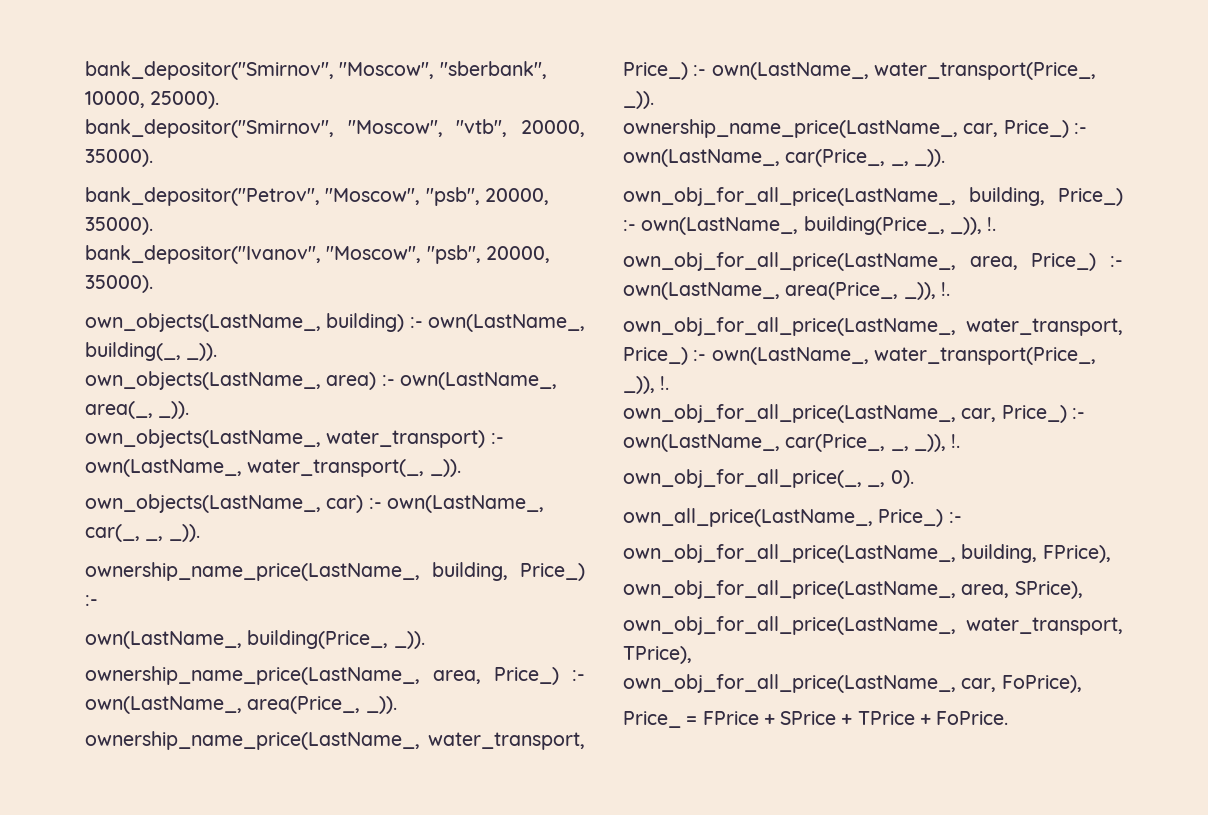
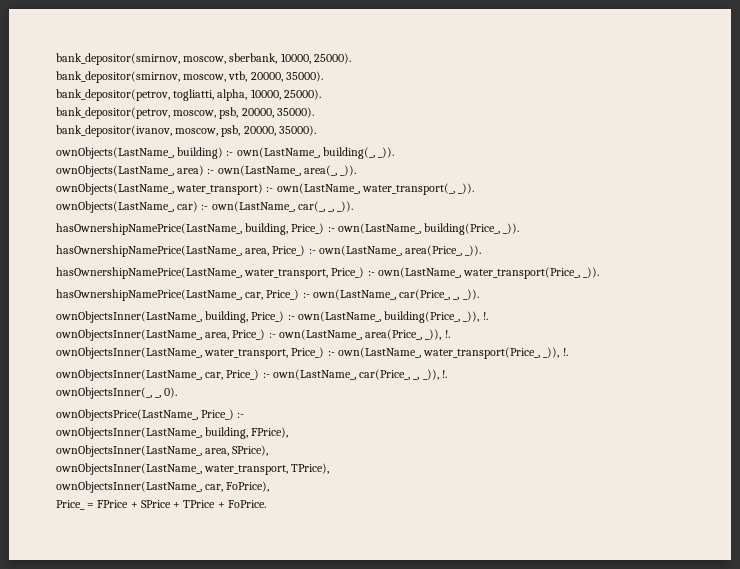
[85,61,547,80] [85,91,220,109] [85,119,585,138] [85,149,153,167] [85,187,549,206] [85,217,153,235] [85,245,550,264] [85,275,153,293] [85,313,321,332] bank_depositor("Smirnov", "Moscow", "sberbank", 10000, 25000). // bank_depositor("Smirnov", "Moscow", "vtb", 20000, 35000). // bank_depositor("Petrov", "Moscow", "psb", 20000, 35000). // bank_depositor("Ivanov", "Moscow", "psb", 20000, 35000). // own_objects(LastName_, -> [56,53,351,65] [56,71,323,83] [56,89,321,101] [56,107,314,119] [56,125,316,137] [56,147,174,159] bank_depositor(smirnov, moscow, sberbank, 10000, 25000). // bank_depositor(smirnov, moscow, vtb, 20000, 35000). // bank_depositor(petrov, togliatti, alpha, 10000, 25000). // bank_depositor(petrov, moscow, psb, 20000, 35000). // bank_depositor(ivanov, moscow, psb, 20000, 35000). // ownObjects(LastName_,
[85,371,321,390] own_objects(LastName_, -> [56,165,174,177] ownObjects(LastName_,
[85,429,321,448] own_objects(LastName_, -> [56,183,174,195] ownObjects(LastName_,
[85,494,321,513] own_objects(LastName_, -> [56,201,174,213] ownObjects(LastName_,
[85,562,585,581] [85,595,98,606] ownership_name_price(LastName_, building, Price_) :- // -> [56,223,335,235] hasOwnershipNamePrice(LastName_, building, Price_) :-
[85,666,420,685] ownership_name_price(LastName_, -> [56,245,242,257] hasOwnershipNamePrice(LastName_,
[85,731,420,750] ownership_name_price(LastName_, -> [56,267,242,279] hasOwnershipNamePrice(LastName_,
[623,119,958,138] ownership_name_price(LastName_, -> [56,289,242,301] hasOwnershipNamePrice(LastName_,
[623,187,956,206] own_obj_for_all_price(LastName_, -> [56,311,202,323] ownObjectsInner(LastName_,
[623,252,956,271] own_obj_for_all_price(LastName_, -> [56,329,202,341] ownObjectsInner(LastName_,
[623,317,956,336] own_obj_for_all_price(LastName_, -> [56,347,202,359] ownObjectsInner(LastName_,
[623,404,956,423] own_obj_for_all_price(LastName_, -> [56,369,202,381] ownObjectsInner(LastName_,
[623,469,862,488] own_obj_for_all_price(_, -> [56,387,152,399] ownObjectsInner(_,
[623,508,962,527] [623,544,956,563] own_all_price(LastName_, Price_) :- // own_obj_for_all_price(LastName_, -> [56,409,245,421] [56,427,202,439] ownObjectsPrice(LastName_, Price_) :- // ownObjectsInner(LastName_,
[623,580,956,599] own_obj_for_all_price(LastName_, -> [56,445,202,457] ownObjectsInner(LastName_,
[623,616,956,635] own_obj_for_all_price(LastName_, -> [56,463,202,475] ownObjectsInner(LastName_,
[623,674,956,693] own_obj_for_all_price(LastName_, -> [56,481,202,493] ownObjectsInner(LastName_,

